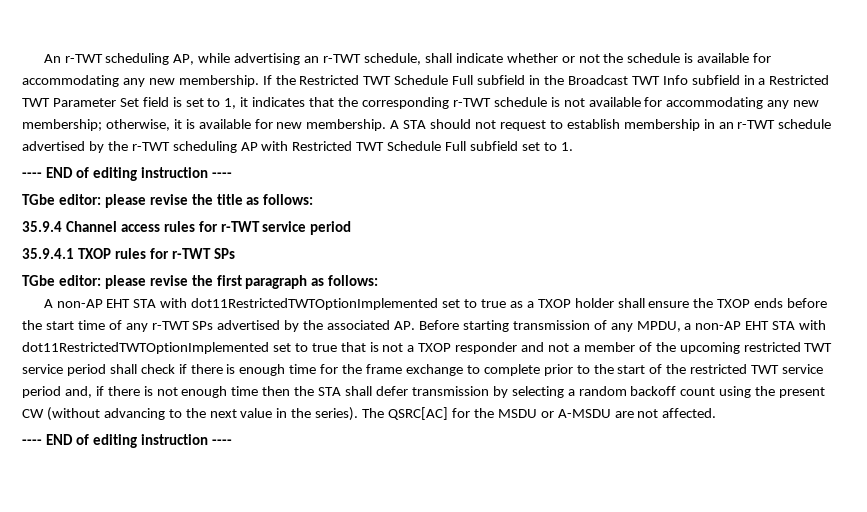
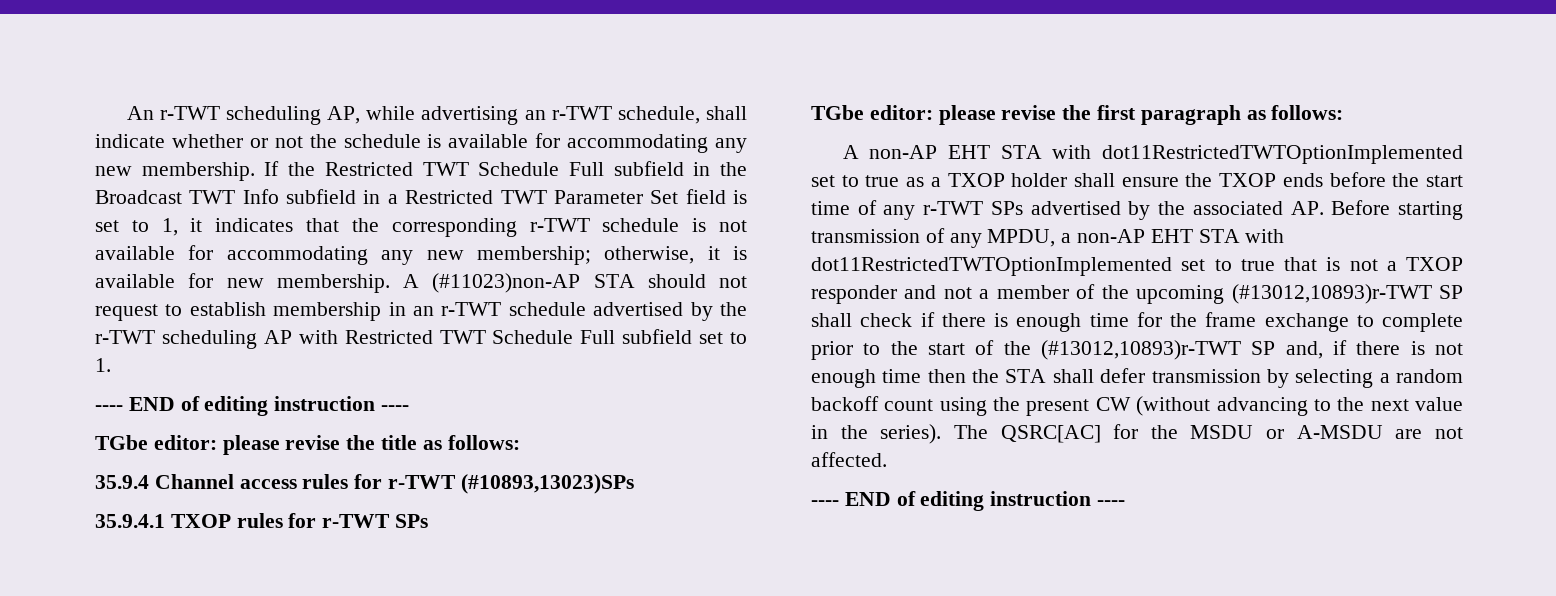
(400, 124) none -> [432,273,581,293] (#11023)non-AP
[262,221,352,235] service period -> [460,474,634,494] (#10893,13023)SPs
[743,342,833,352] [22,364,106,376] restricted TWT service period -> [1231,284,1463,304] (#13012,10893)r-TWT SP
[690,364,824,374] [22,386,61,398] restricted TWT service period -> [1041,340,1276,360] (#13012,10893)r-TWT SP

